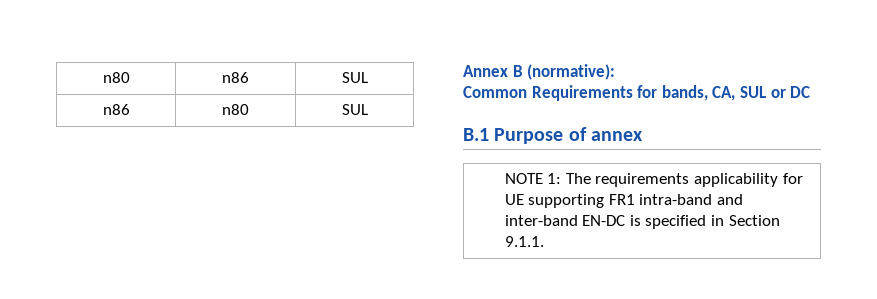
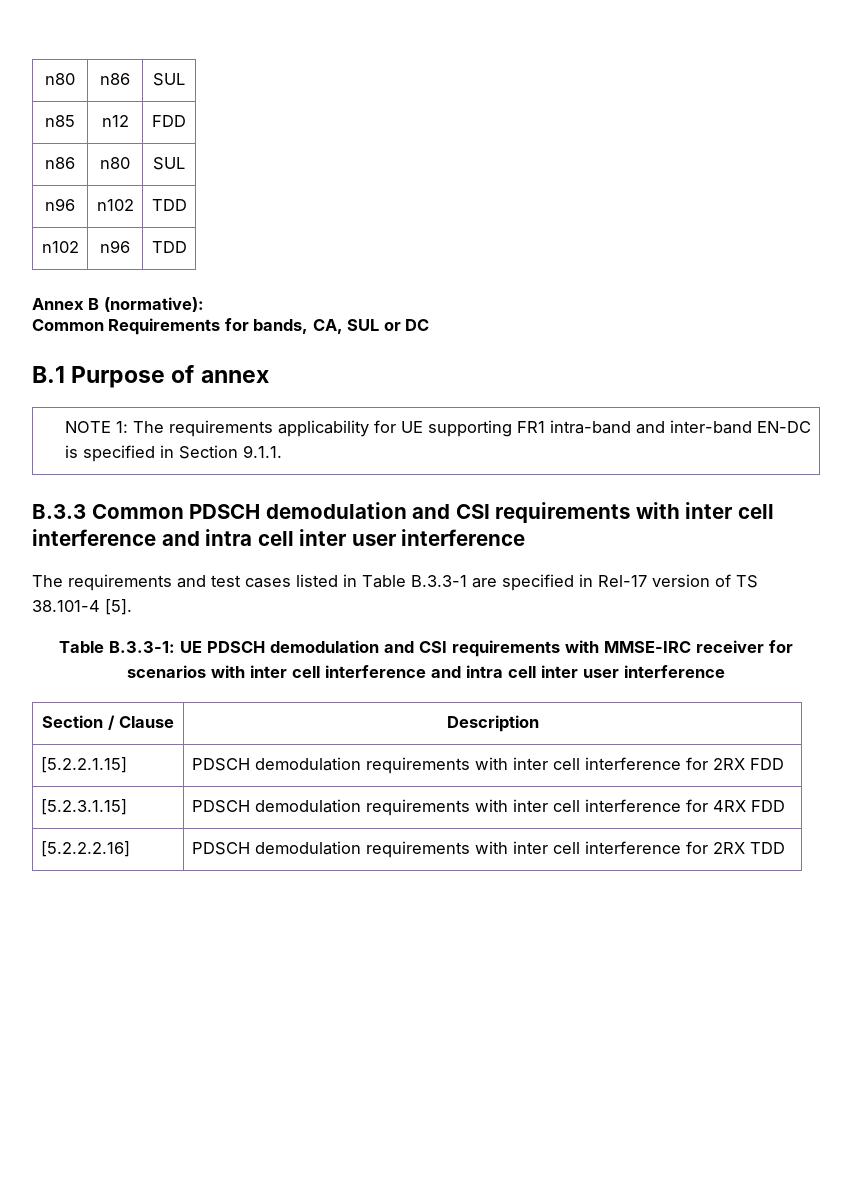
(368, 77) none -> [45,115,75,127] [101,115,129,127] [152,115,186,127] // n85 | n12 | FDD
(368, 109) none -> [45,198,75,211] [96,199,134,211] [151,199,187,211] [41,241,79,253] [100,240,130,253] [151,241,187,253] // n96 | n102 | TDD // n102 | n96 | TDD
(544, 241) none -> [32,502,774,523] [32,529,526,546] [32,574,758,591] [32,599,132,615] [59,640,793,657] [127,665,725,678] [42,715,174,730] [446,715,539,732] [40,757,127,773] [191,757,784,774] [40,799,127,815] [191,799,785,816] [40,841,130,857] [191,841,785,858] // B.3.3 Common PDSCH demodulation and CSI requirements with inter cell interference and intra cell inter user interference // The requirements and test cases listed in Table B.3.3-1 are specified in Rel-17 version of TS 38.101-4 [5]. // Table B.3.3-1: UE PDSCH demodulation and CSI requirements with MMSE-IRC receiver for scenarios with inter cell interference and intra cell inter user interference // Section / Clause | Description // [5.2.2.1.15] | PDSCH demodulation requirements with inter cell interference for 2RX FDD // [5.2.3.1.15] | PDSCH demodulation requirements with inter cell interference for 4RX FDD // [5.2.2.2.16] | PDSCH demodulation requirements with inter cell interference for 2RX TDD

